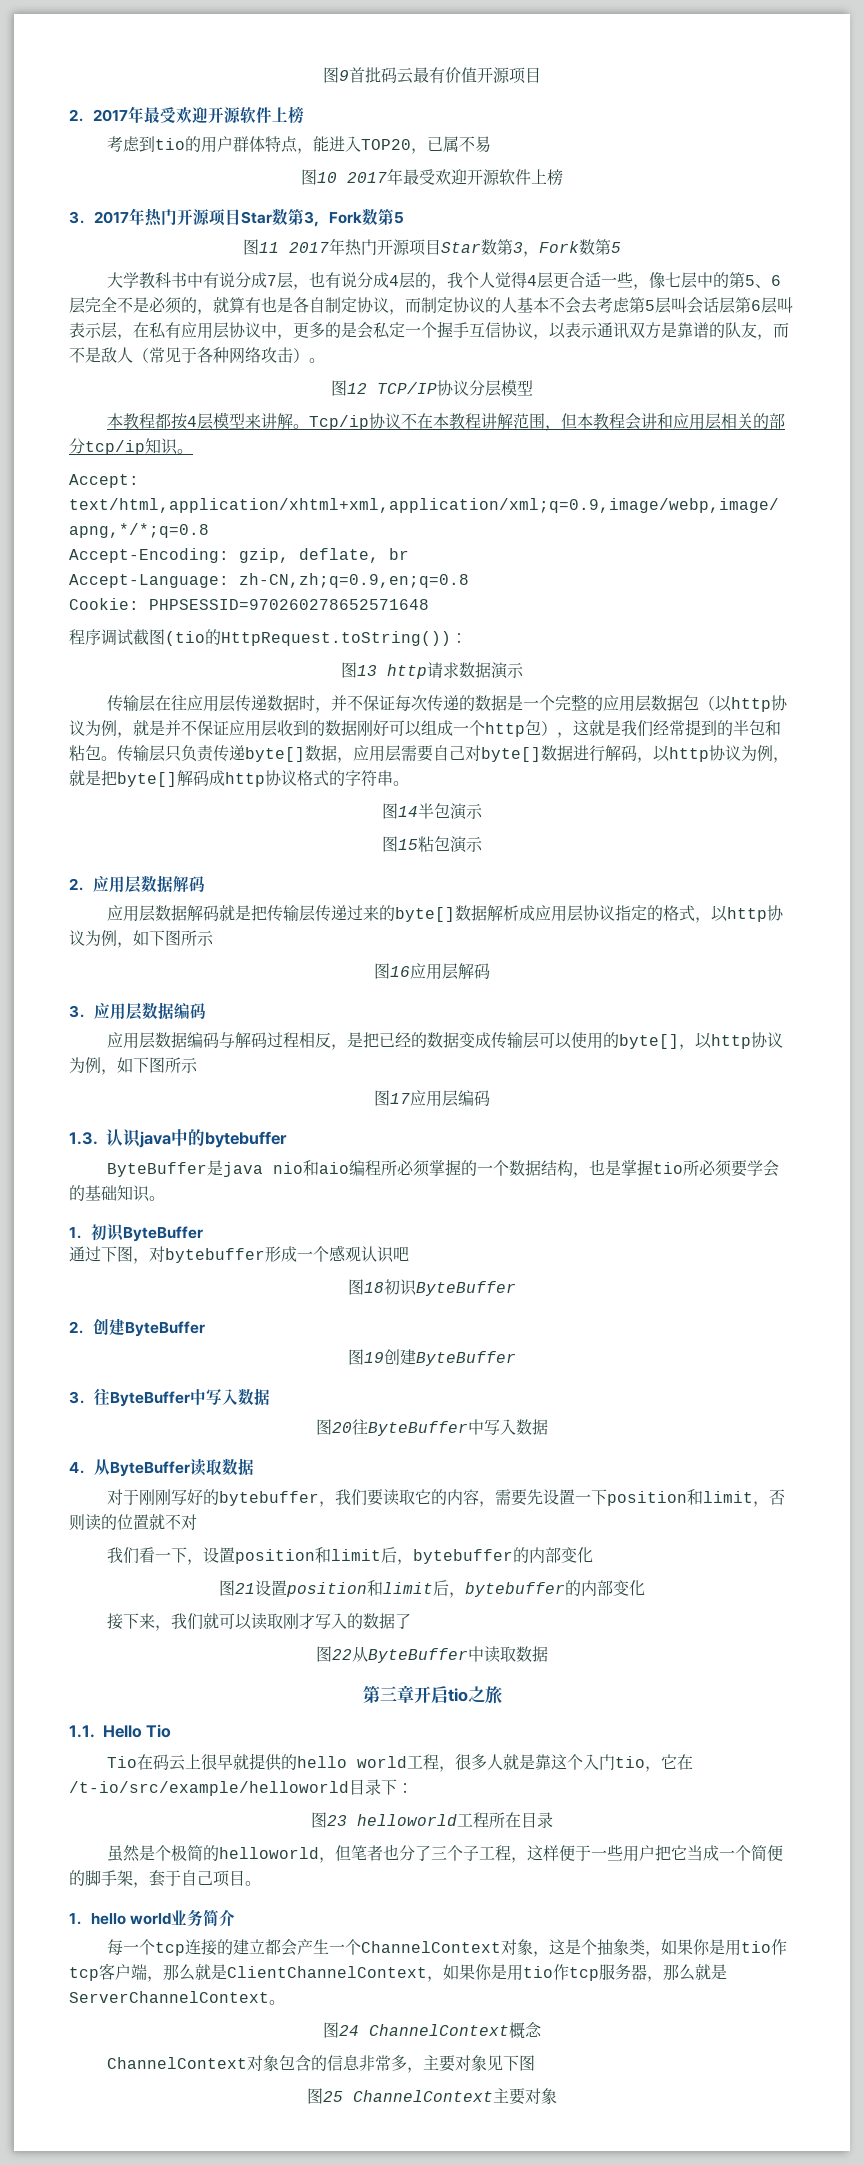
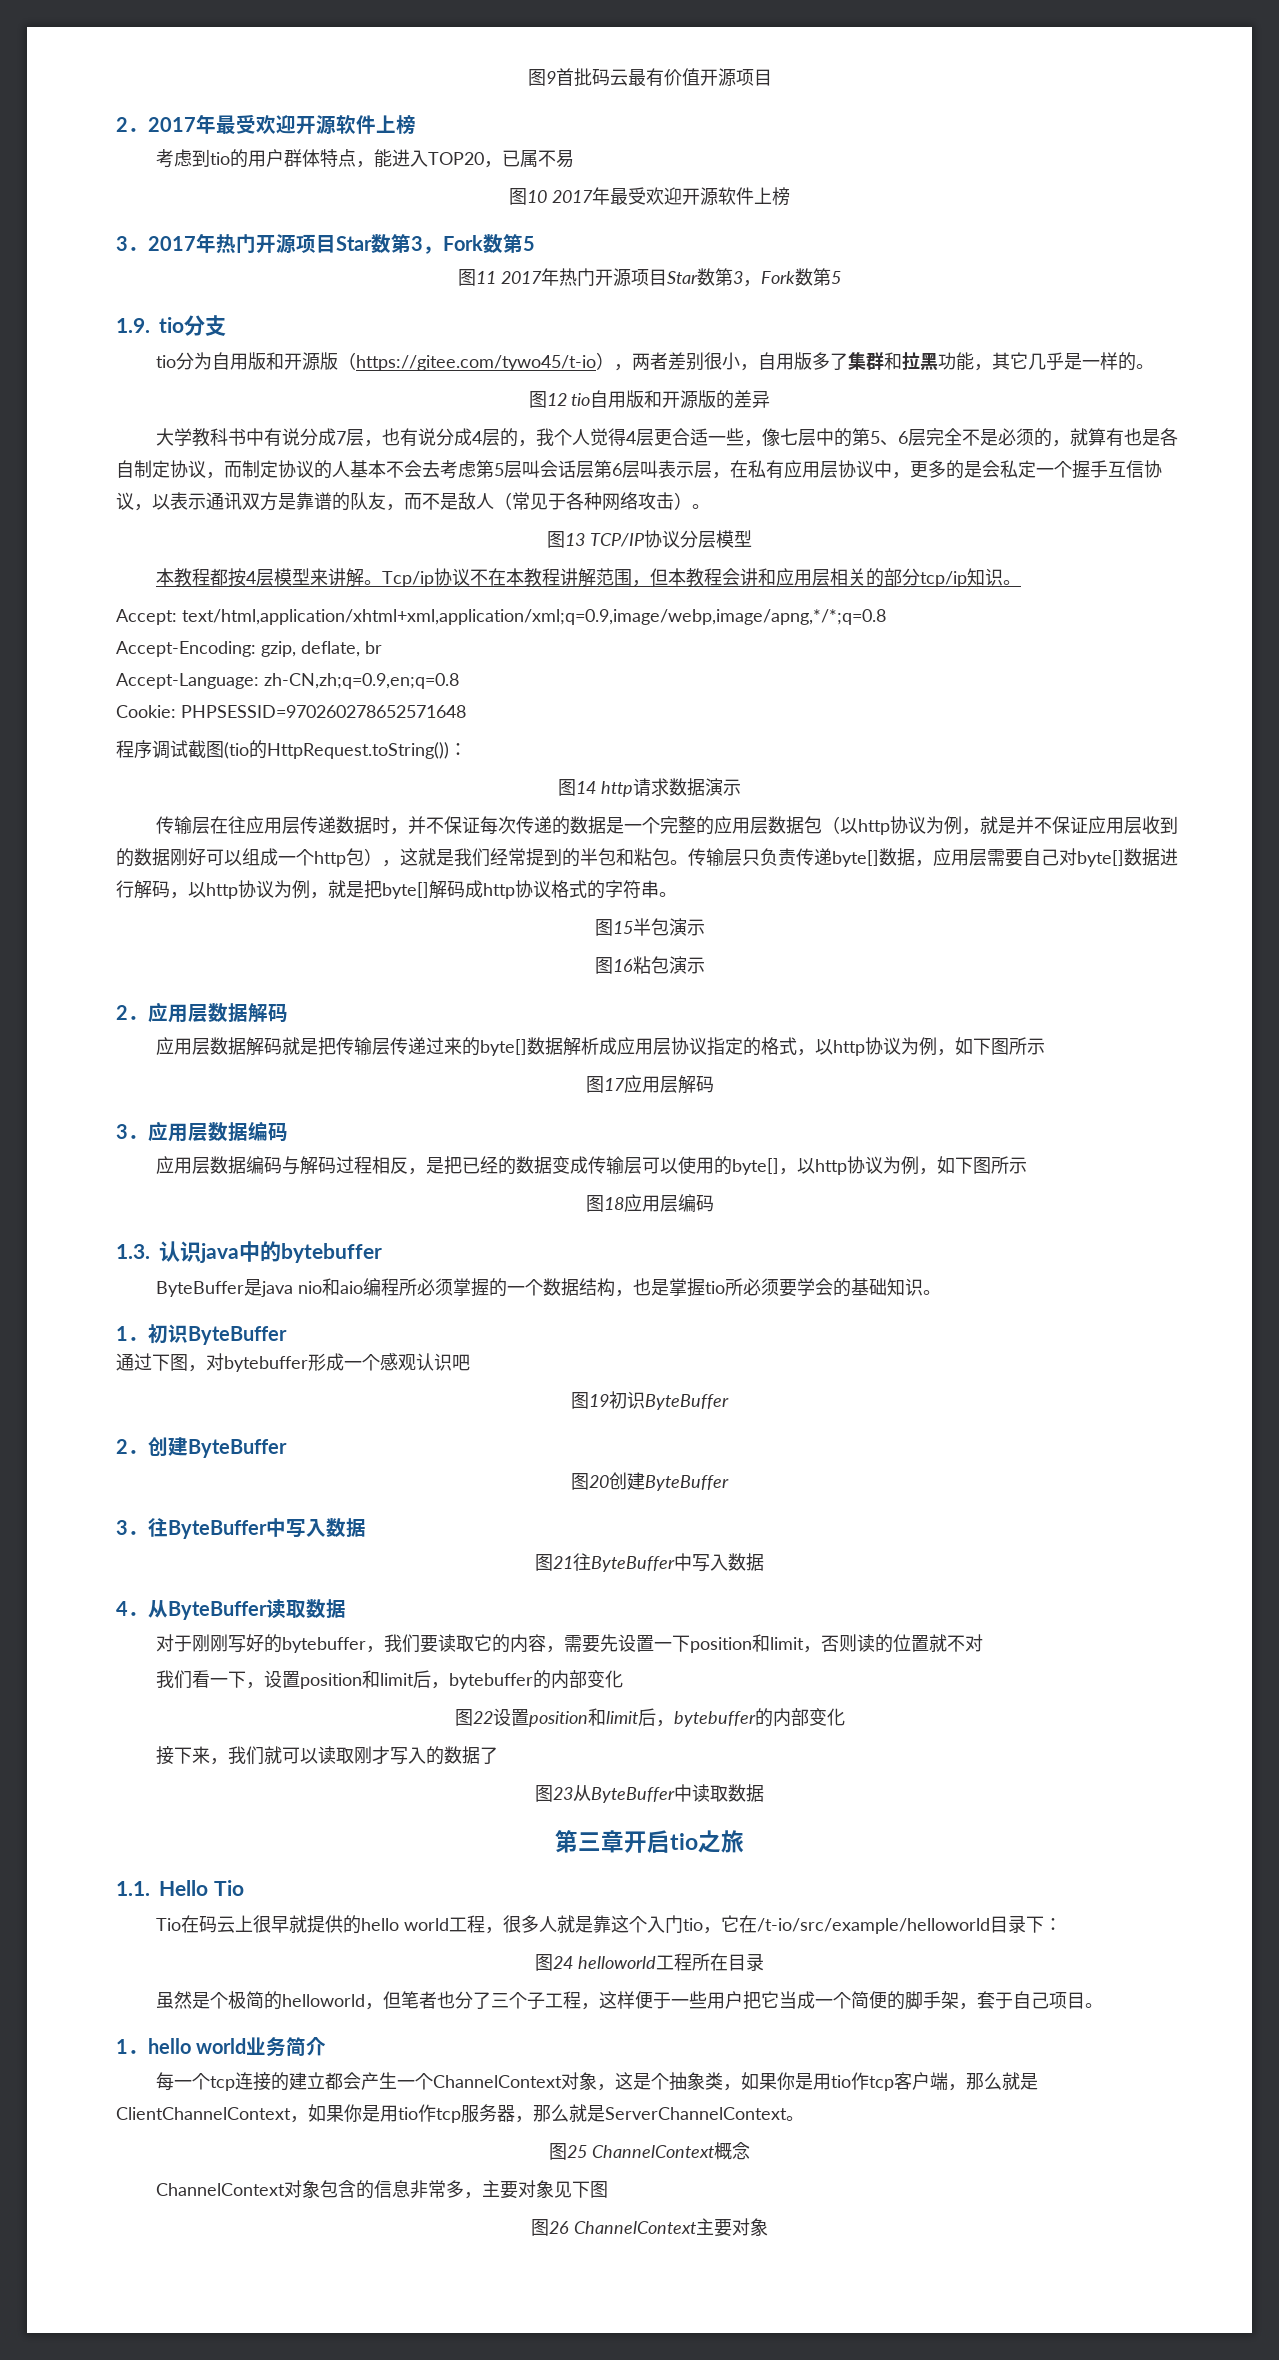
(621, 247) none -> [116,315,226,336] [156,352,1155,371] [528,390,771,409] // 1.9. tio分支 // tio分为自用版和开源版（https://gitee.com/tywo45/t-io），两者差别很小，自用版多了集群和拉黑功能，其它几乎是一样的。 // 图12 tio自用版和开源版的差异
[347,383,367,394] 12 -> [565,533,586,546] 13
[357,665,377,676] 13 -> [576,781,597,794] 14
[398,806,418,817] 14 -> [612,921,633,934] 15
[398,839,418,850] 15 -> [612,959,633,972] 16
[390,966,410,977] 16 -> [603,1078,625,1091] 17
[390,1093,410,1104] 17 -> [603,1197,624,1210] 18
[364,1282,384,1293] 18 -> [589,1394,609,1407] 19
[364,1352,384,1363] 19 -> [589,1475,609,1488] 20
[332,1422,352,1433] 20 -> [553,1556,573,1569] 21
[235,1583,255,1594] 21 -> [472,1711,493,1724] 22
[332,1649,352,1660] 22 -> [553,1787,573,1800] 23
[327,1815,347,1826] 23 -> [553,1956,574,1969] 24
[339,2025,359,2036] 24 -> [567,2145,588,2158] 25
[323,2091,343,2102] 25 -> [549,2221,570,2234] 26

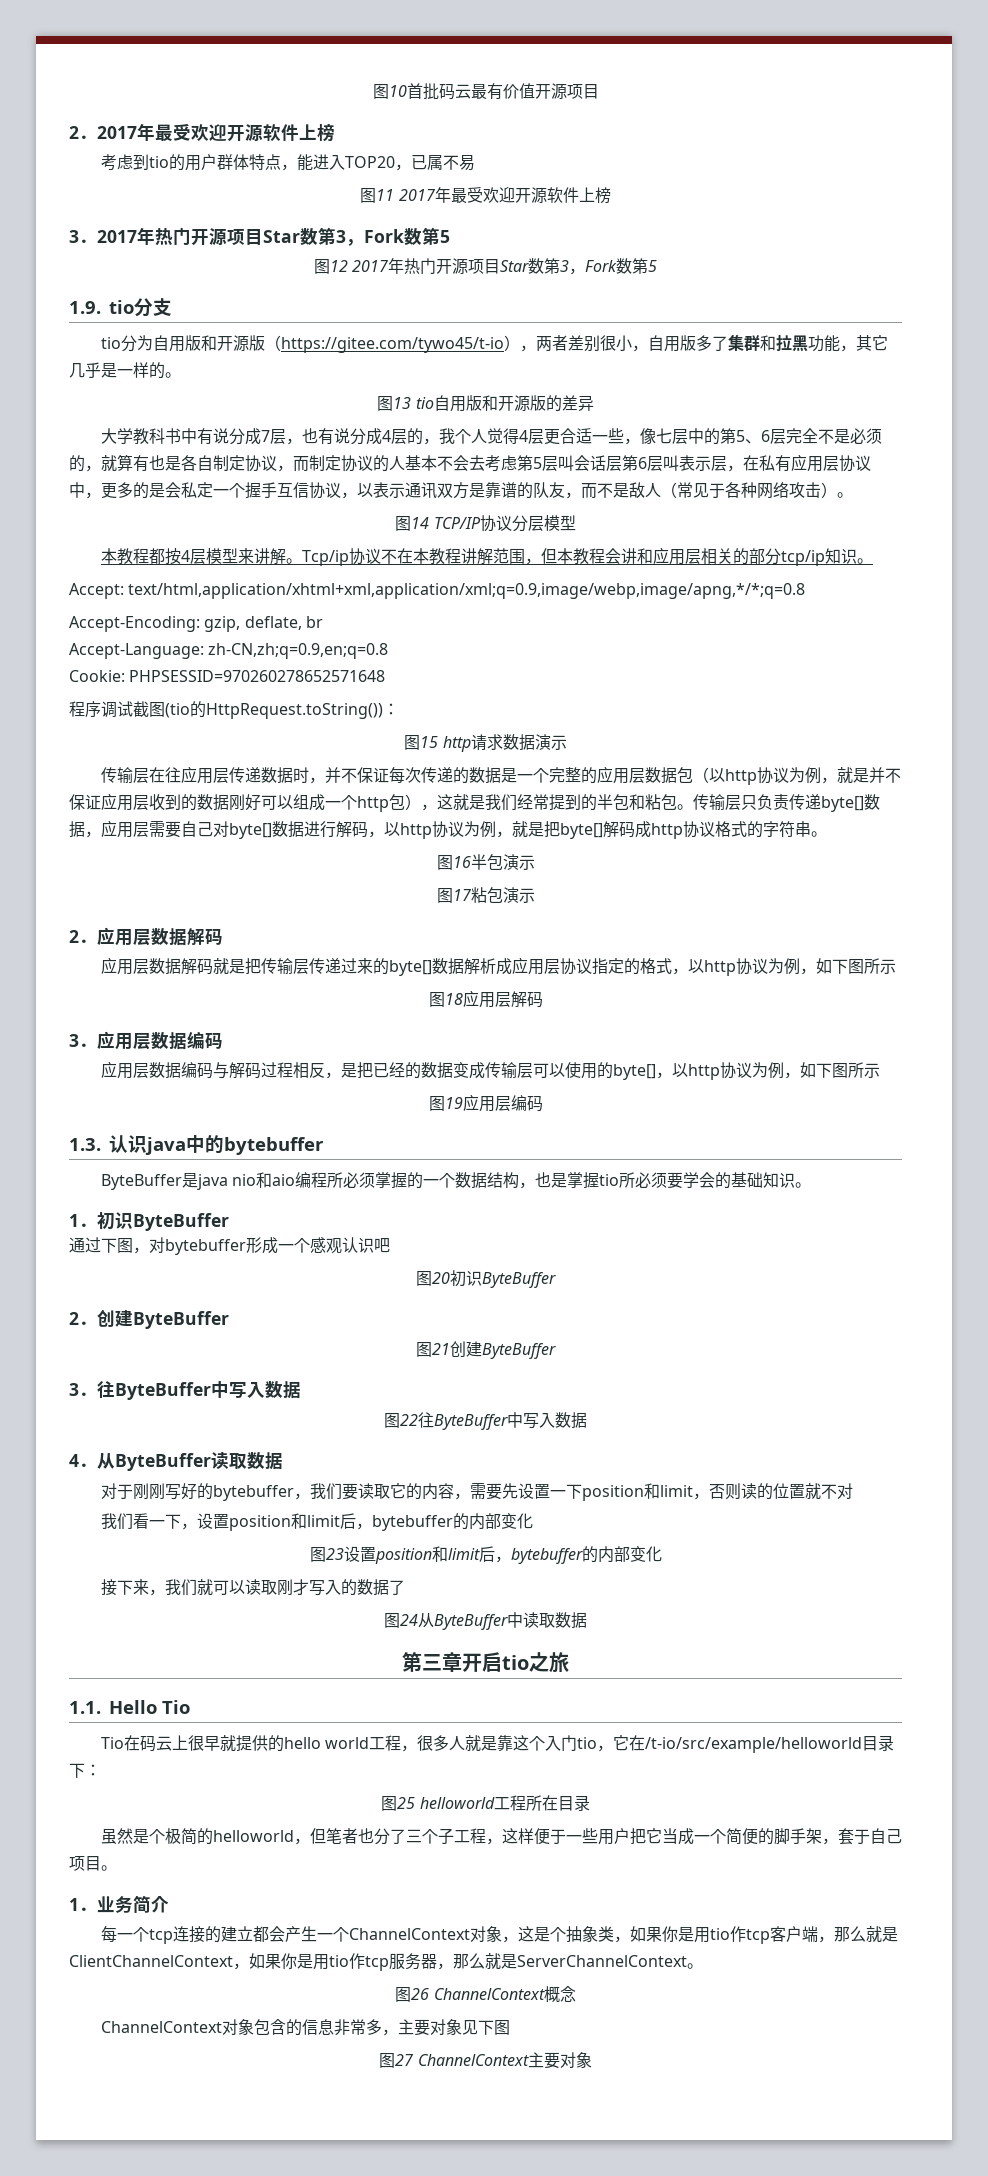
[527,69,556,86] 图9 -> [372,84,407,99] 图10
[527,190,548,203] 10 -> [376,189,395,201] 11
[476,271,497,284] 11 -> [329,260,348,272] 12
[546,393,567,406] 12 -> [393,397,412,409] 13
[565,533,586,546] 13 -> [411,517,430,529] 14
[576,781,597,794] 14 -> [420,736,439,748] 15
[612,921,633,934] 15 -> [452,856,471,868] 16
[612,959,633,972] 16 -> [452,889,471,901] 17
[603,1078,625,1091] 17 -> [444,993,463,1005] 18
[603,1197,624,1210] 18 -> [444,1097,463,1109] 19
[589,1394,609,1407] 19 -> [432,1272,450,1284] 20
[589,1475,609,1488] 20 -> [432,1343,450,1355] 21
[553,1556,573,1569] 21 -> [400,1414,418,1426] 22
[472,1711,493,1724] 22 -> [325,1548,344,1560] 23
[553,1787,573,1800] 23 -> [400,1614,418,1626] 24
[553,1956,574,1969] 24 -> [397,1797,416,1809] 25
[148,2038,247,2054] hello world -> (97, 1909) none
[567,2145,588,2158] 25 -> [411,1988,430,2000] 26
[549,2221,570,2234] 26 -> [395,2054,414,2066] 27

